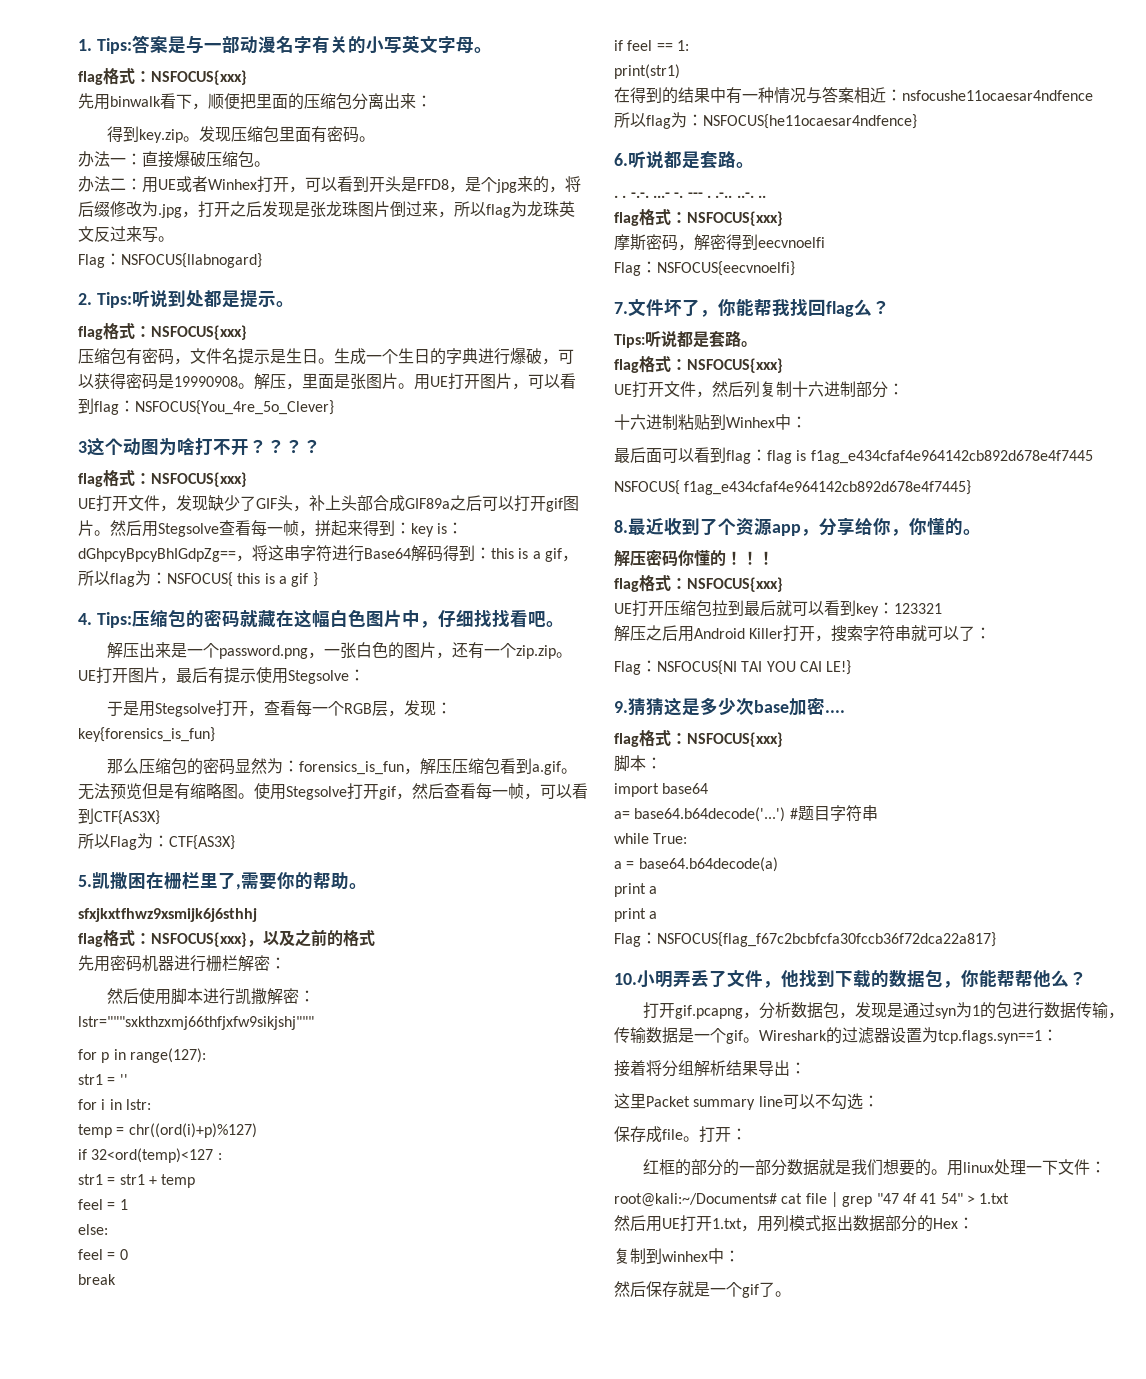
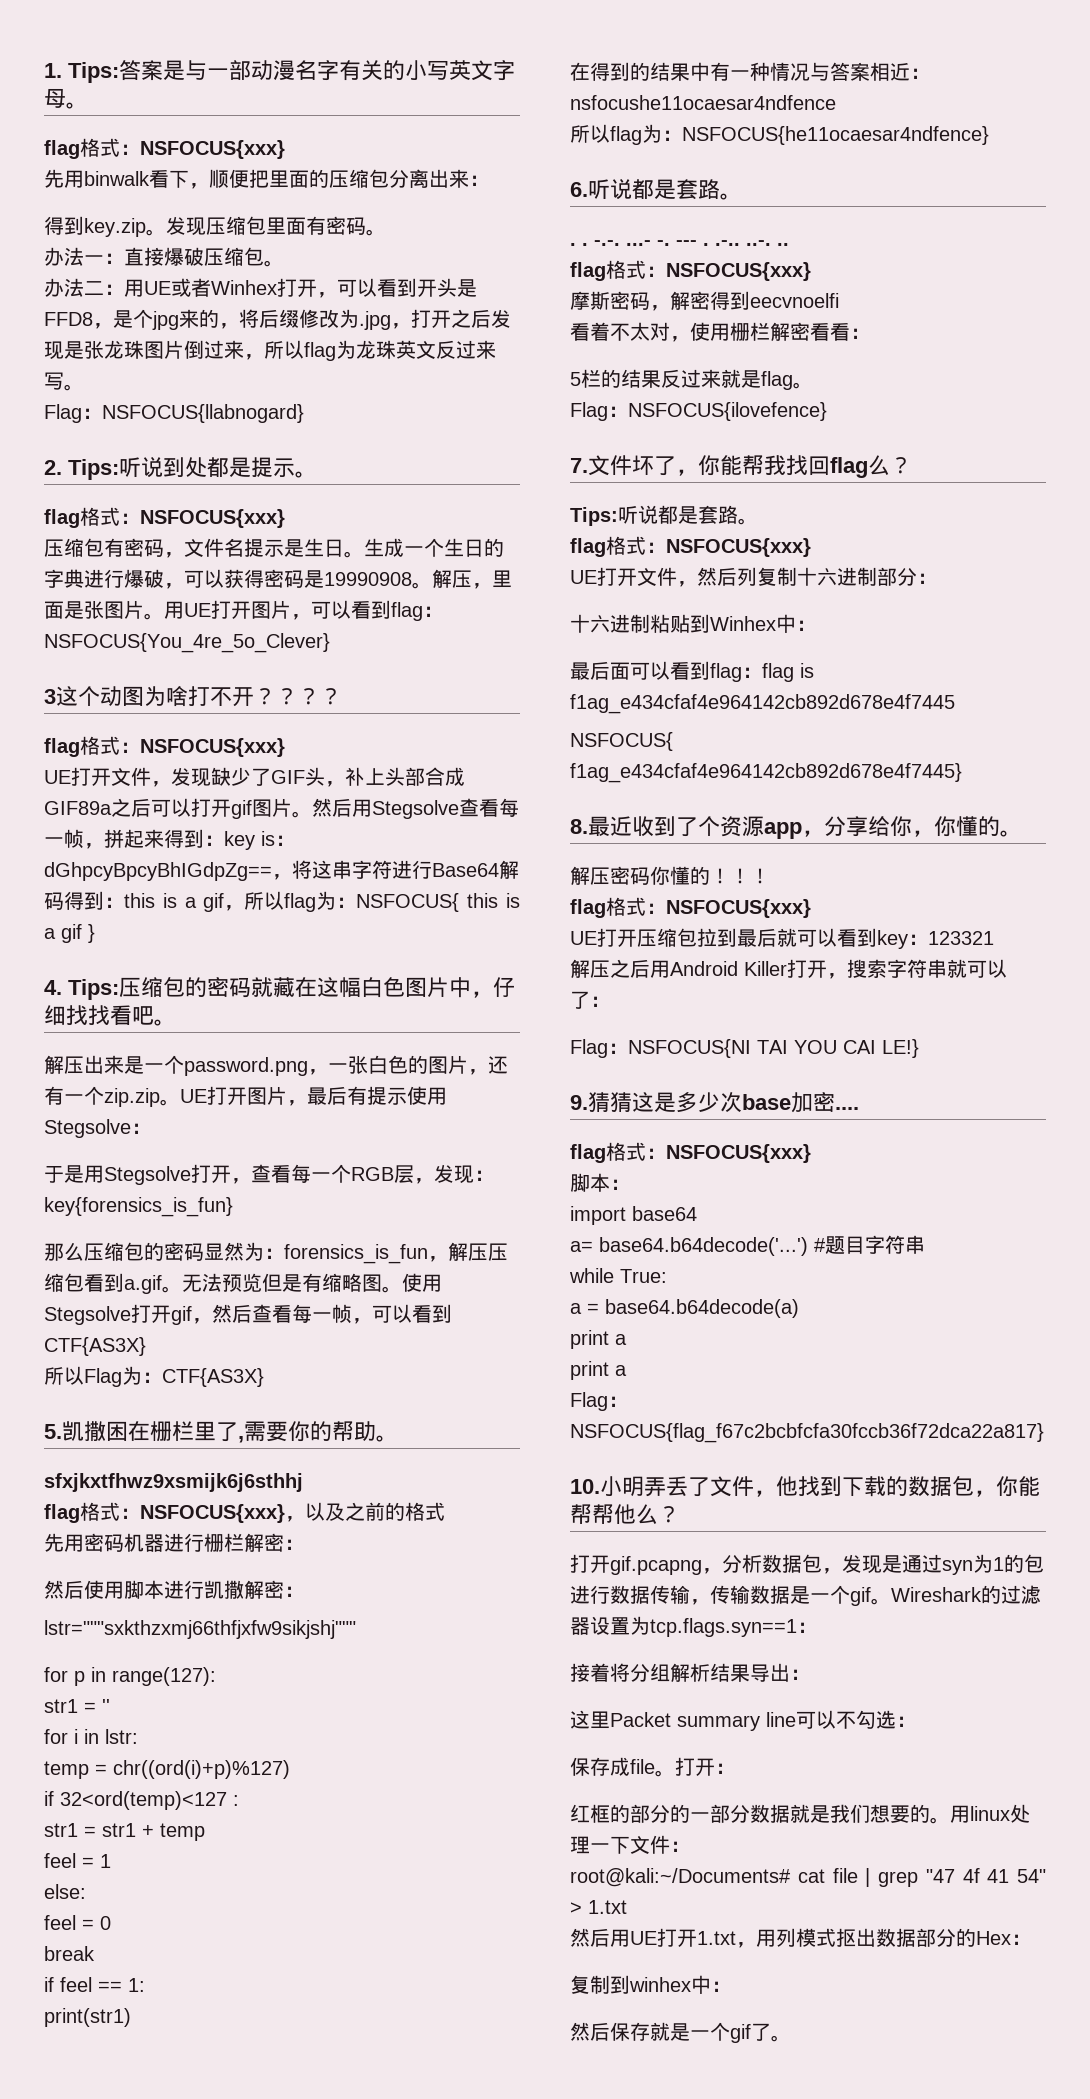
[614,261,795,276] // Flag：NSFOCUS{eecvnoelfi} -> [570,322,870,342] [570,369,813,390] [570,402,827,421] // 看着不太对，使用栅栏解密看看： // 5栏的结果反过来就是flag。 // Flag：NSFOCUS{ilovefence}

